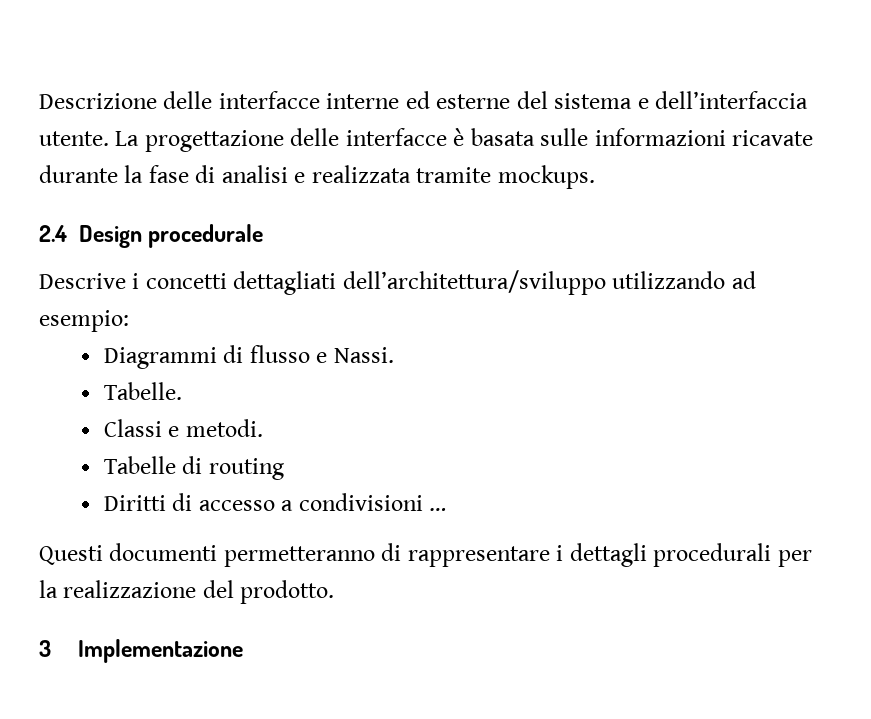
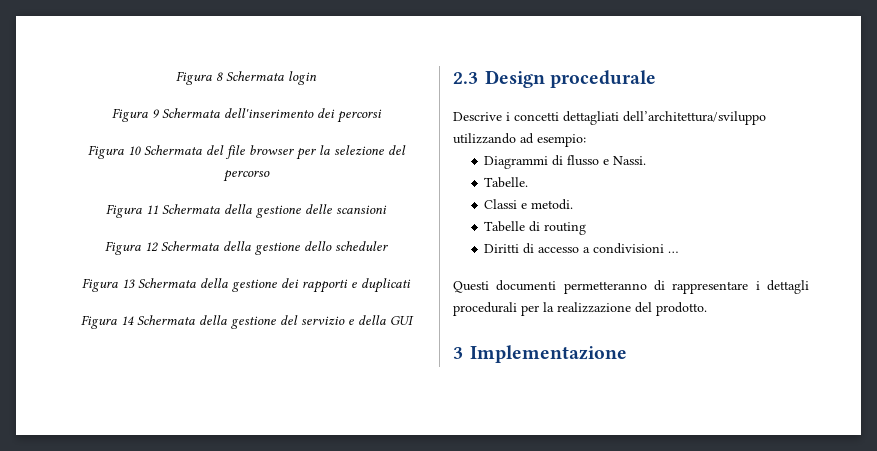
[39,91,809,109] [39,128,814,152] [39,165,595,189] [39,225,67,242] Descrizione delle interfacce interne ed esterne del sistema e dell’interfaccia utente. La progettazione delle interfacce è basata sulle informazioni ricavate durante la fase di analisi e realizzata tramite mockups. // 2.4 -> [176,71,317,85] [111,108,382,123] [87,145,406,160] [222,170,270,182] [106,204,387,218] [105,241,388,255] [82,278,411,293] [80,315,414,329] [453,72,478,84] Figura 8 Schermata login // Figura 9 Schermata dell'inserimento dei percorsi // Figura 10 Schermata del file browser per la selezione del percorso // Figura 11 Schermata della gestione delle scansioni // Figura 12 Schermata della gestione dello scheduler // Figura 13 Schermata della gestione dei rapporti e duplicati // Figura 14 Schermata della gestione del servizio e della GUI // 2.3

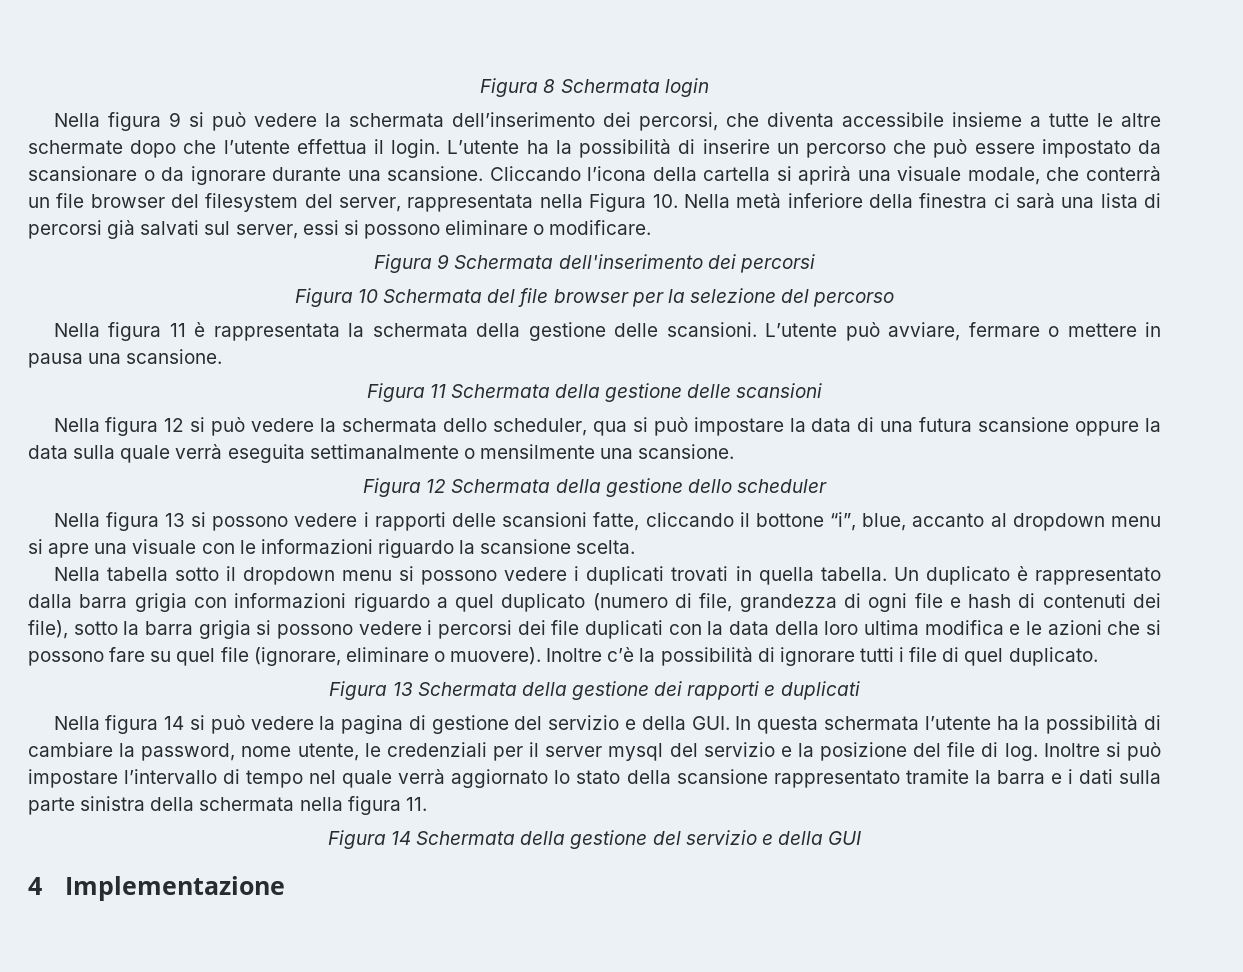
(317, 78) none -> [53,112,1161,131] [28,139,1161,158] [28,166,1161,185] [28,193,1161,212] [28,220,652,239] // Nella figura 9 si può vedere la schermata dell’inserimento dei percorsi, che diventa accessibile insieme a tutte le altre schermate dopo che l’utente effettua il login. L’utente ha la possibilità di inserire un percorso che può essere impostato da scansionare o da ignorare durante una scansione. Cliccando l’icona della cartella si aprirà una visuale modale, che conterrà un file browser del filesystem del server, rappresentata nella Figura 10. Nella metà inferiore della finestra ci sarà una lista di percorsi già salvati sul server, essi si possono eliminare o modificare.
(270, 176) none -> [53,322,1162,341] [28,349,223,368] // Nella figura 11 è rappresentata la schermata della gestione delle scansioni. L’utente può avviare, fermare o mettere in pausa una scansione.
(387, 209) none -> [53,417,1161,436] [28,444,735,463] // Nella figura 12 si può vedere la schermata dello scheduler, qua si può impostare la data di una futura scansione oppure la data sulla quale verrà eseguita settimanalmente o mensilmente una scansione.
(388, 246) none -> [53,512,1161,531] [28,539,636,558] [53,566,1161,585] [28,593,1161,612] [28,620,1161,639] [28,647,1098,666] // Nella figura 13 si possono vedere i rapporti delle scansioni fatte, cliccando il bottone “i”, blue, accanto al dropdown menu si apre una visuale con le informazioni riguardo la scansione scelta. // Nella tabella sotto il dropdown menu si possono vedere i duplicati trovati in quella tabella. Un duplicato è rappresentato dalla barra grigia con informazioni riguardo a quel duplicato (numero di file, grandezza di ogni file e hash di contenuti dei file), sotto la barra grigia si possono vedere i percorsi dei file duplicati con la data della loro ultima modifica e le azioni che si possono fare su quel file (ignorare, eliminare o muovere). Inoltre c’è la possibilità di ignorare tutti i file di quel duplicato.
(411, 285) none -> [53,715,1162,734] [28,742,1161,761] [28,769,1161,788] [28,796,427,815] // Nella figura 14 si può vedere la pagina di gestione del servizio e della GUI. In questa schermata l’utente ha la possibilità di cambiare la password, nome utente, le credenziali per il server mysql del servizio e la posizione del file di log. Inoltre si può impostare l’intervallo di tempo nel quale verrà aggiornato lo stato della scansione rappresentato tramite la barra e i dati sulla parte sinistra della schermata nella figura 11.
[453,70,657,88] [453,111,766,125] [453,133,586,147] [484,155,647,169] [484,177,529,188] [484,199,574,210] [484,221,587,235] [484,243,679,254] [453,280,809,294] [453,302,707,316] [453,347,463,359] 2.3 Design procedurale // Descrive i concetti dettagliati dell’architettura/sviluppo utilizzando ad esempio: // Diagrammi di flusso e Nassi. // Tabelle. // Classi e metodi. // Tabelle di routing // Diritti di accesso a condivisioni … // Questi documenti permetteranno di rappresentare i dettagli procedurali per la realizzazione del prodotto. // 3 -> [28,877,42,895] 4

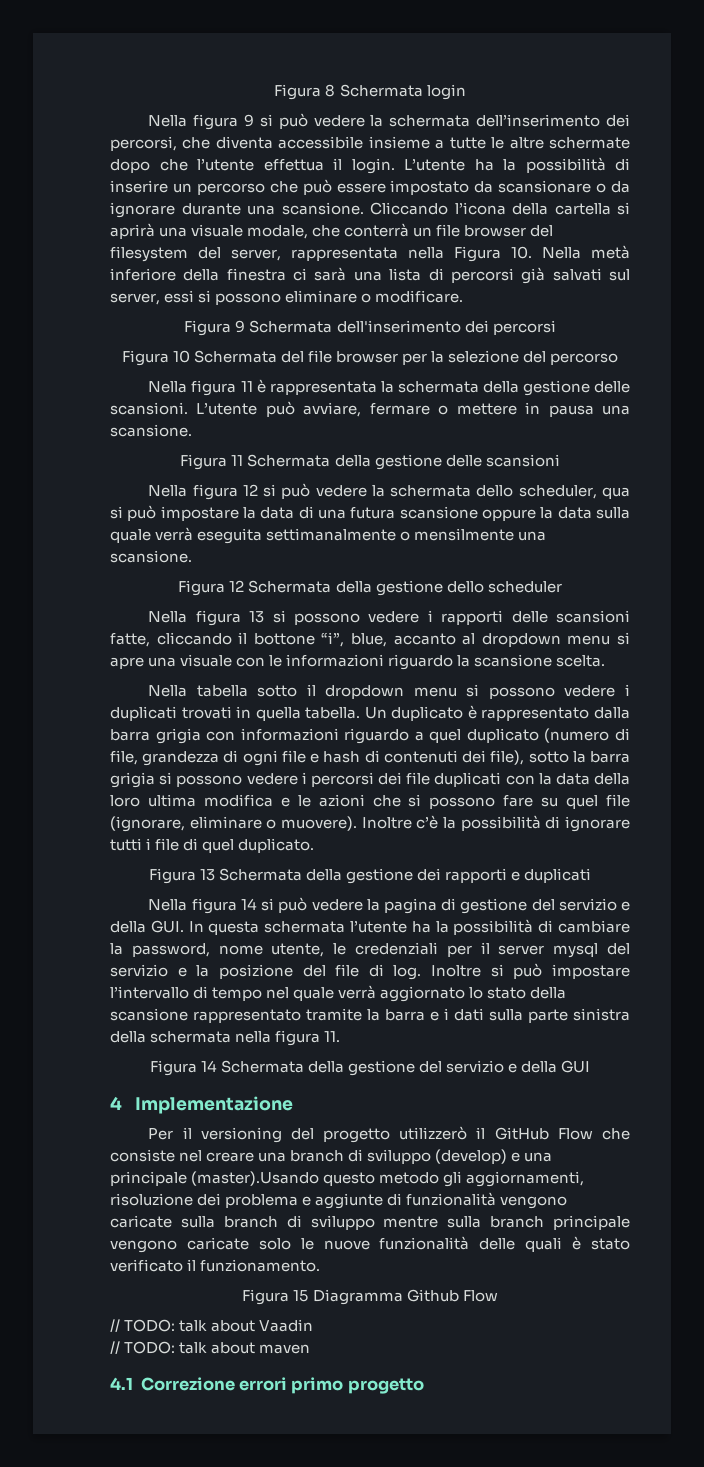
(285, 888) none -> [148,1126,630,1143] [110,1149,553,1164] [110,1171,585,1187] [110,1192,568,1209] [110,1215,630,1230] [110,1236,631,1253] [110,1259,321,1272] [242,1289,498,1305] [110,1319,314,1332] [110,1341,311,1354] [110,1377,424,1394] // Per il versioning del progetto utilizzerò il GitHub Flow che consiste nel creare una branch di sviluppo (develop) e una principale (master).Usando questo metodo gli aggiornamenti, risoluzione dei problema e aggiunte di funzionalità vengono caricate sulla branch di sviluppo mentre sulla branch principale vengono caricate solo le nuove funzionalità delle quali è stato verificato il funzionamento. // Figura 15 Diagramma Github Flow // // TODO: talk about Vaadin // // TODO: talk about maven // 4.1 Correzione errori primo progetto

